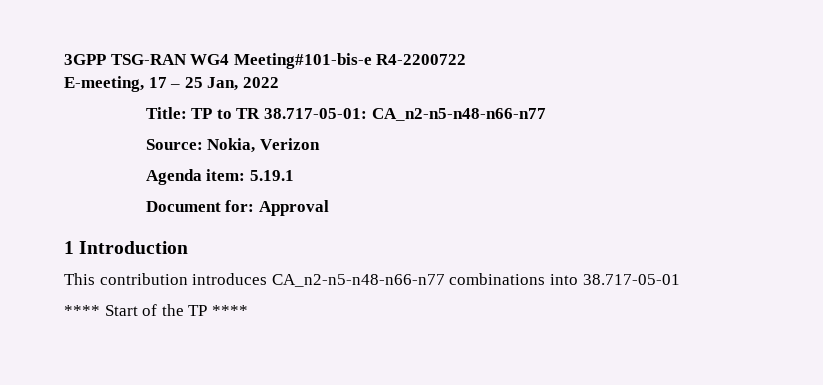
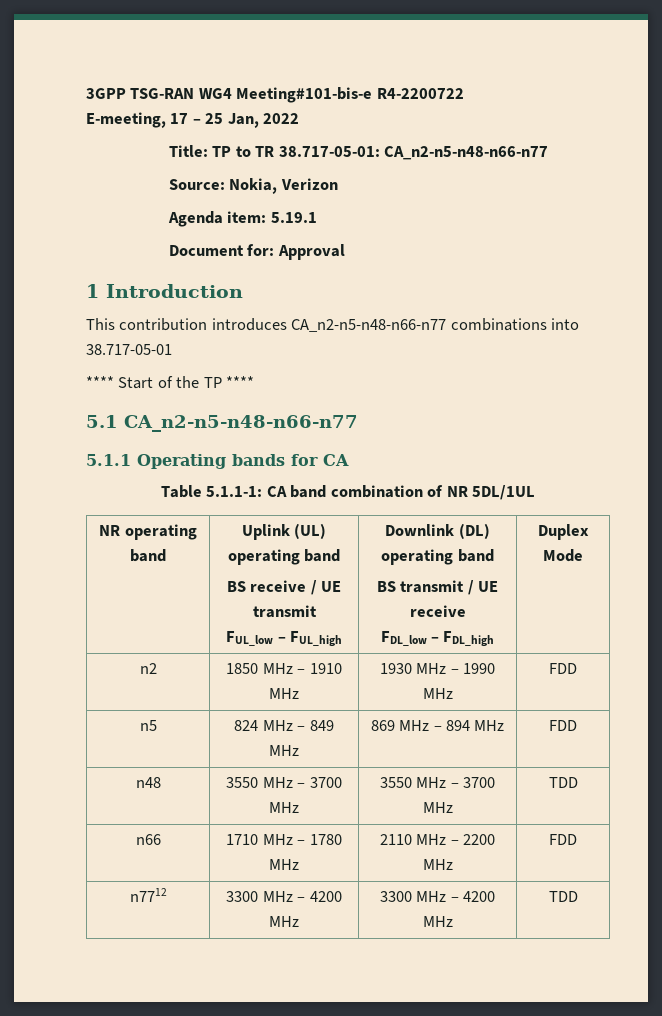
(248, 310) none -> [86,415,358,432] [86,454,349,469] [160,485,536,500] [99,524,197,540] [130,549,166,562] [241,523,327,540] [227,549,341,565] [226,580,342,595] [252,605,317,618] [226,631,342,647] [385,523,490,539] [381,549,494,565] [376,580,499,595] [409,605,466,617] [380,631,495,647] [538,524,589,540] [543,549,583,562] [139,663,157,674] [226,663,342,674] [269,688,299,699] [379,663,496,674] [422,688,453,699] [549,663,577,674] [139,720,157,731] [234,720,334,731] [269,745,299,756] [370,720,505,731] [549,720,577,731] [135,777,161,788] [226,777,342,788] [269,802,299,813] [379,777,496,788] [422,802,453,813] [548,777,578,788] [135,834,161,845] [226,834,342,845] [269,859,299,870] [379,834,496,845] [422,859,453,870] [549,834,577,845] [129,888,167,902] [226,891,342,902] [269,916,299,927] [379,891,496,902] [422,916,453,927] [548,891,578,902] // 5.1 CA_n2-n5-n48-n66-n77 // 5.1.1 Operating bands for CA // Table 5.1.1-1: CA band combination of NR 5DL/1UL // NR operating band | Uplink (UL) operating band // BS receive / UE transmit // FUL_low – FUL_high | Downlink (DL) operating band // BS transmit / UE receive // FDL_low – FDL_high | Duplex Mode // n2 | 1850 MHz – 1910 MHz | 1930 MHz – 1990 MHz | FDD // n5 | 824 MHz – 849 MHz | 869 MHz – 894 MHz | FDD // n48 | 3550 MHz – 3700 MHz | 3550 MHz – 3700 MHz | TDD // n66 | 1710 MHz – 1780 MHz | 2110 MHz – 2200 MHz | FDD // n7712 | 3300 MHz – 4200 MHz | 3300 MHz – 4200 MHz | TDD

